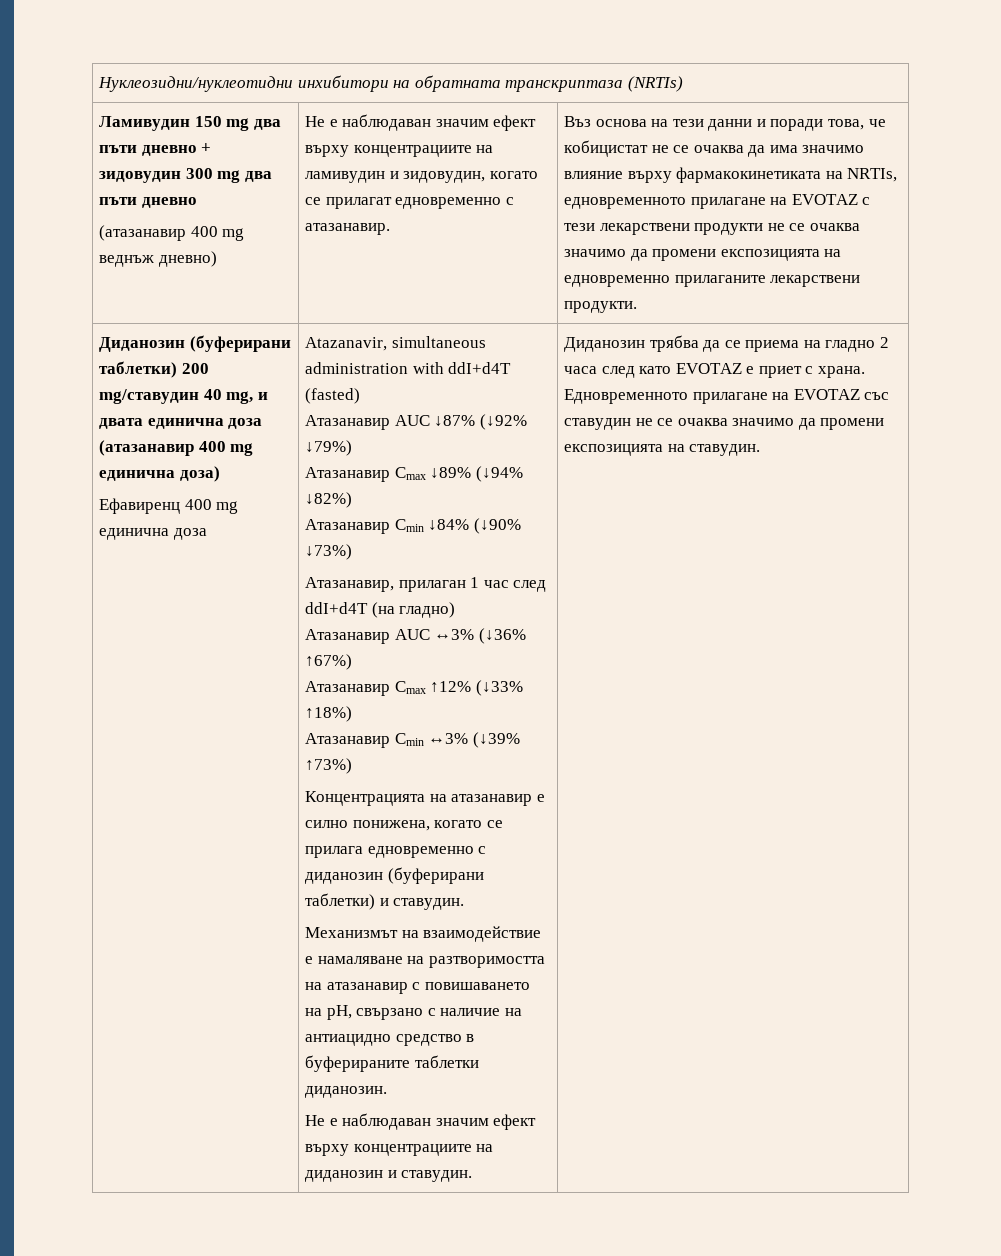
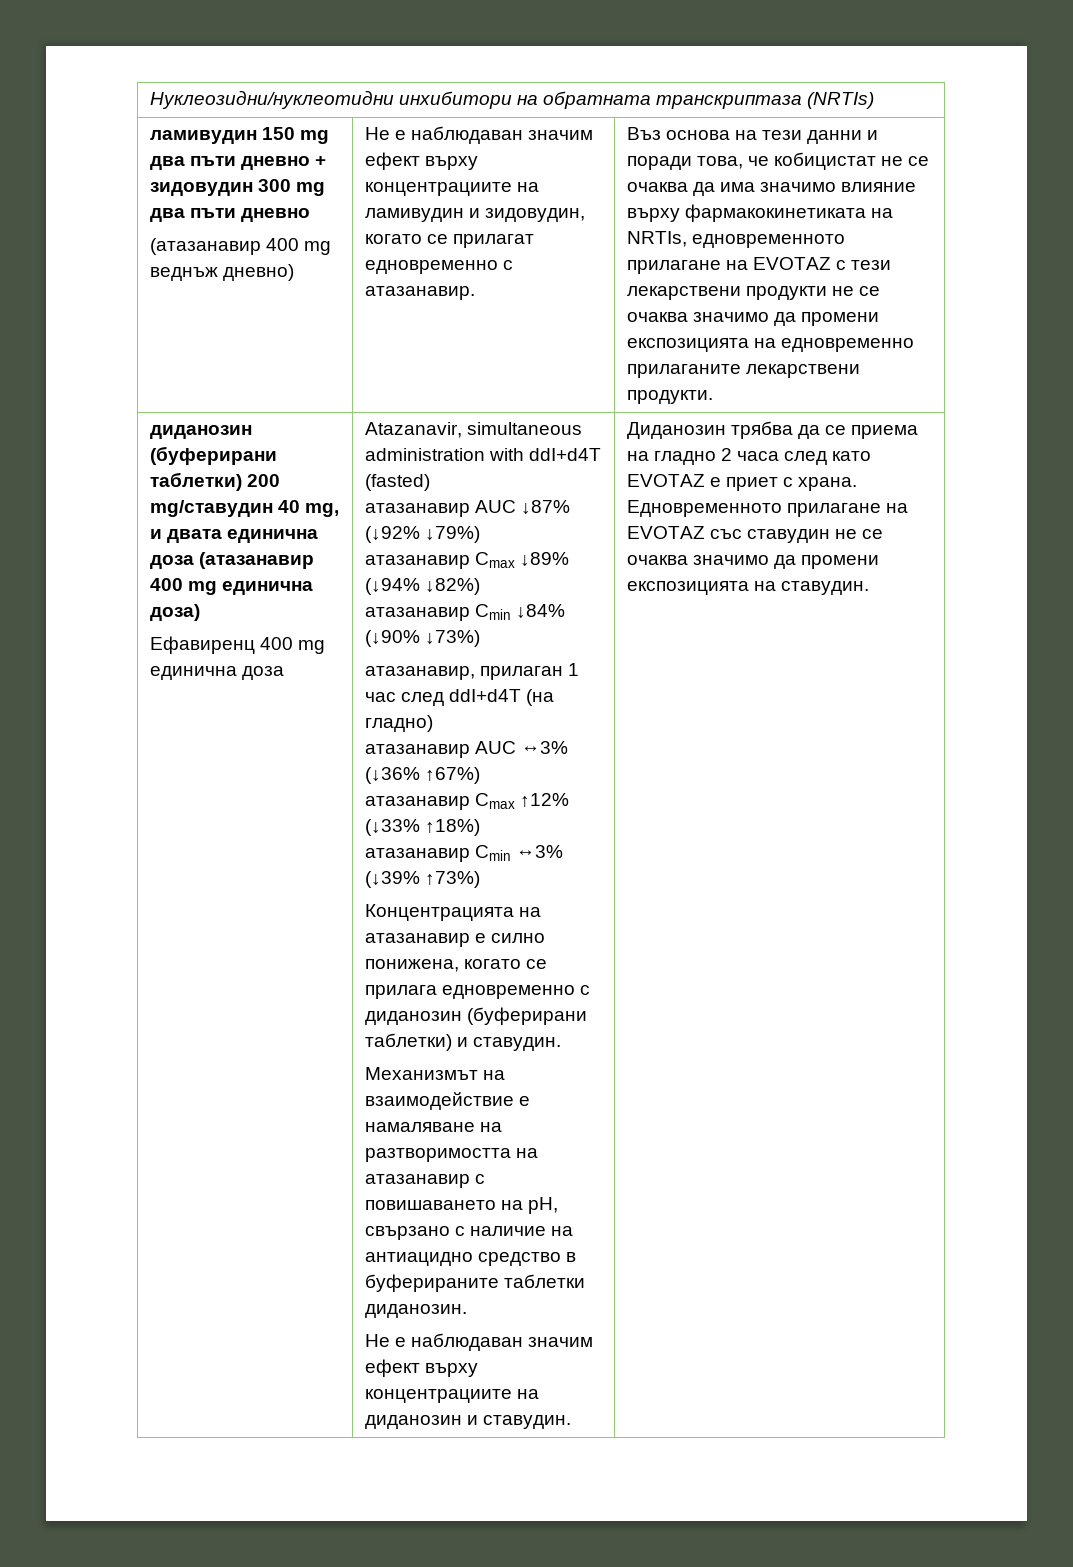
[98,116,190,131] Ламивудин -> [149,130,257,144] ламивудин
[98,337,185,352] Диданозин -> [149,425,252,439] диданозин
[304,415,390,430] Атазанавир -> [364,503,470,517] атазанавир
[304,467,390,482] Атазанавир -> [364,555,470,569] атазанавир
[304,519,390,534] Атазанавир -> [364,607,470,621] атазанавир
[304,577,394,592] Атазанавир, -> [364,666,475,680] атазанавир,
[304,629,390,644] Атазанавир -> [364,744,470,758] атазанавир
[304,681,390,696] Атазанавир -> [364,796,470,810] атазанавир
[304,733,390,748] Атазанавир -> [364,848,470,862] атазанавир

